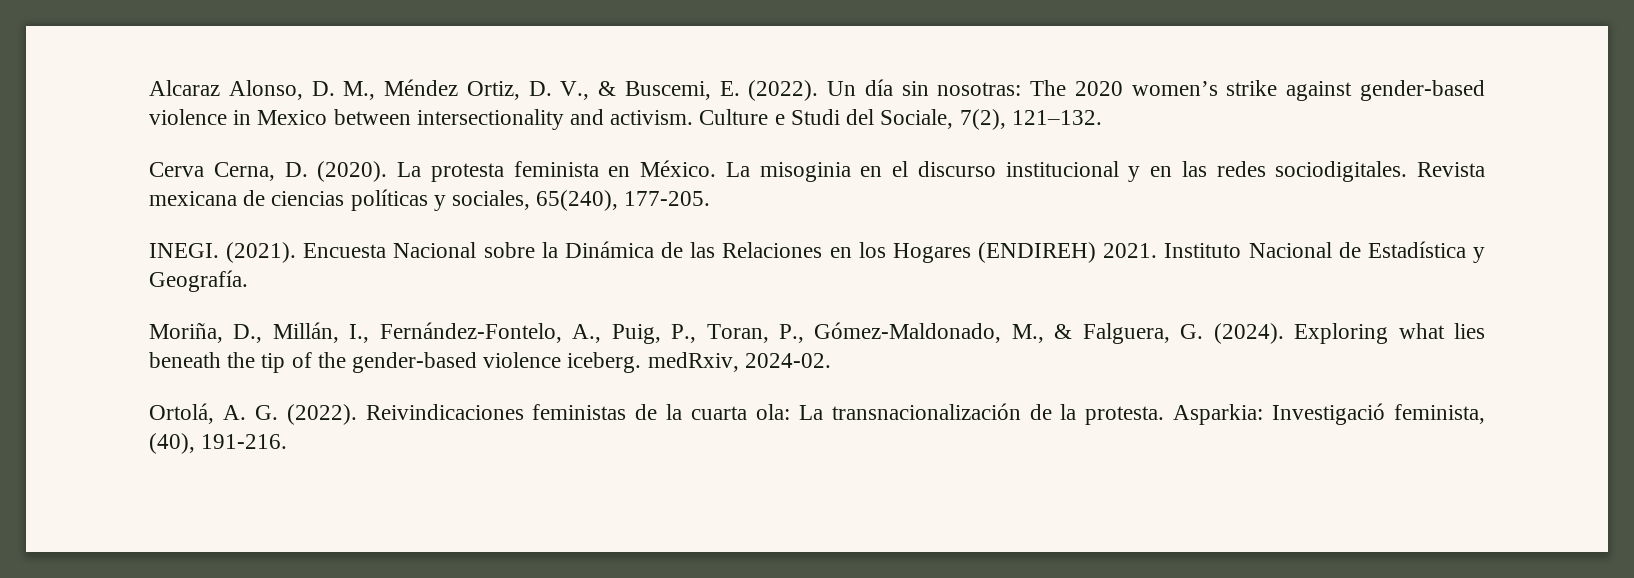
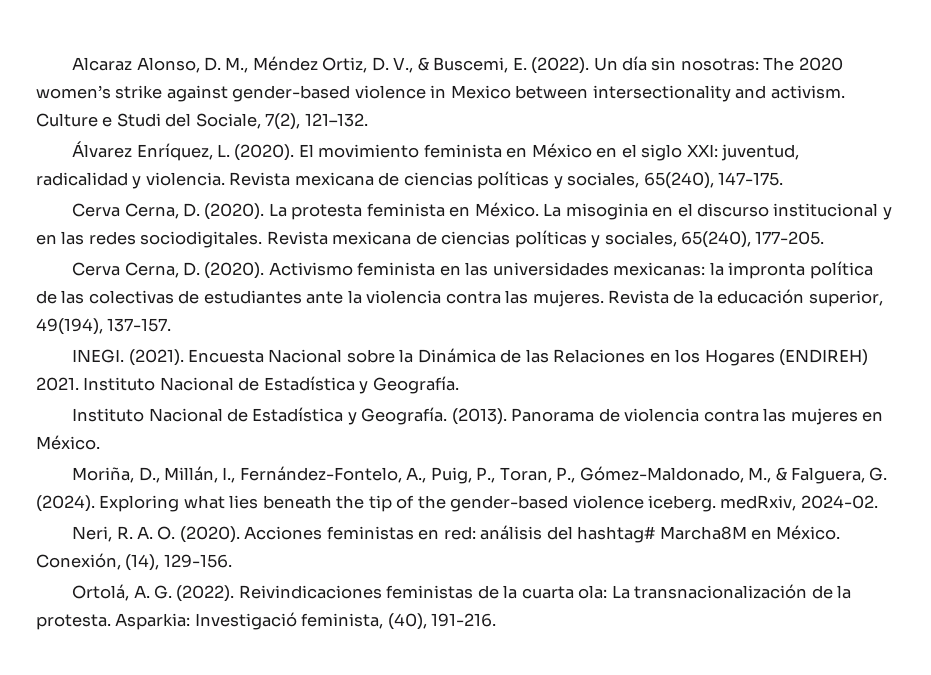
(1102, 117) none -> [72,141,800,161] [36,171,784,189] // Álvarez Enríquez, L. (2020). El movimiento feminista en México en el siglo XXI: juventud, radicalidad y violencia. Revista mexicana de ciencias políticas y sociales, 65(240), 147-175.
(711, 198) none -> [72,261,873,279] [36,289,883,307] [36,318,172,335] // Cerva Cerna, D. (2020). Activismo feminista en las universidades mexicanas: la impronta política de las colectivas de estudiantes ante la violencia contra las mujeres. Revista de la educación superior, 49(194), 137-157.
(248, 281) none -> [72,407,884,425] [36,435,100,450] // Instituto Nacional de Estadística y Geografía. (2013). Panorama de violencia contra las mujeres en México.
(831, 360) none -> [72,525,841,543] [36,553,232,571] // Neri, R. A. O. (2020). Acciones feministas en red: análisis del hashtag# Marcha8M en México. Conexión, (14), 129-156.

